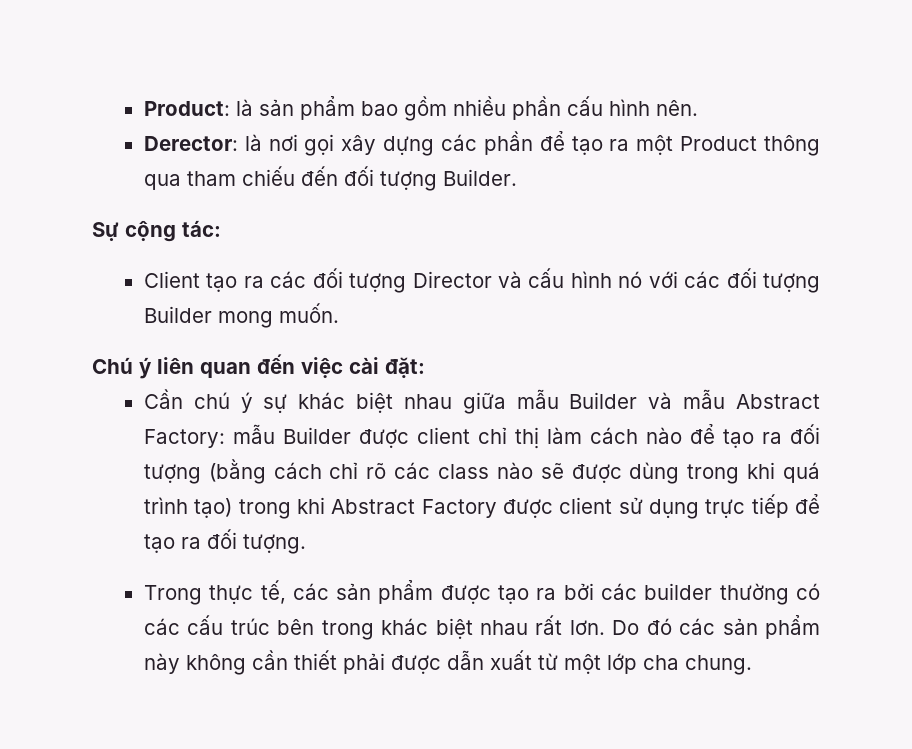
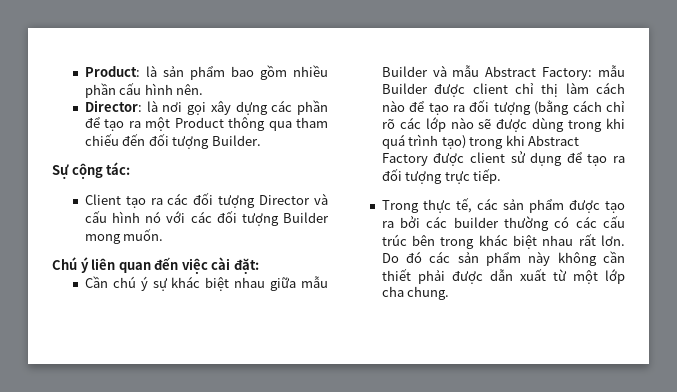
[143,136,238,151] Derector: -> [84,100,142,112] Director:
[438,464,490,479] class -> [425,117,446,132] lớp
[705,494,820,519] [143,529,306,554] trực tiếp để tạo ra đối tượng. -> [566,152,625,166] [381,168,502,184] để tạo ra đối tượng trực tiếp.

